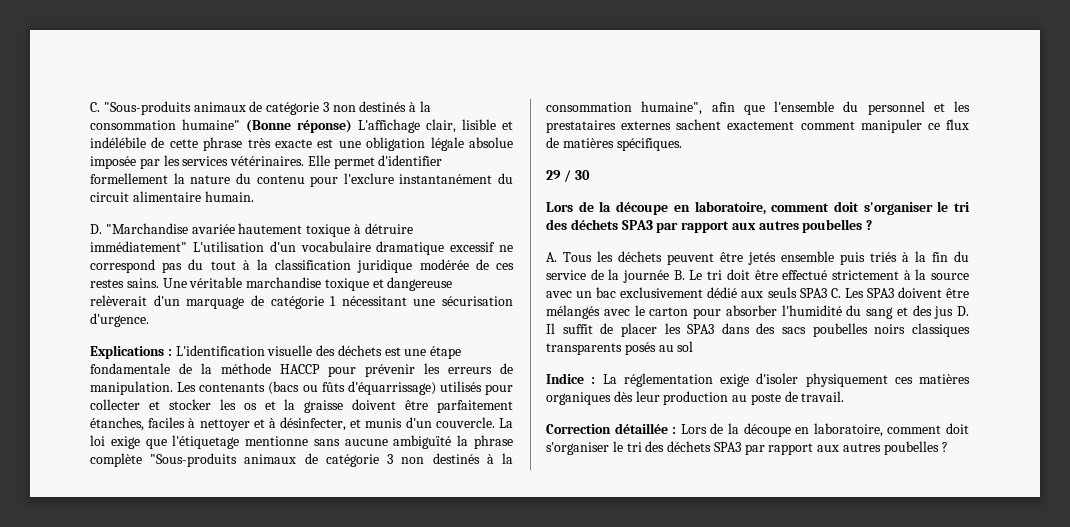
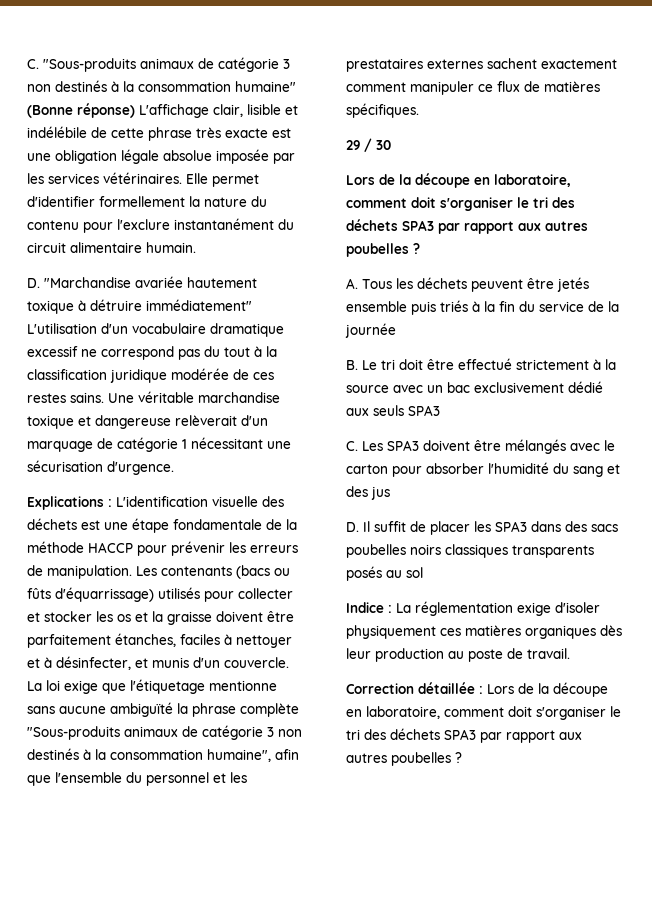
(670, 276) none -> (396, 330) //
(827, 293) none -> (440, 410) //
(954, 312) none -> (390, 493) //

